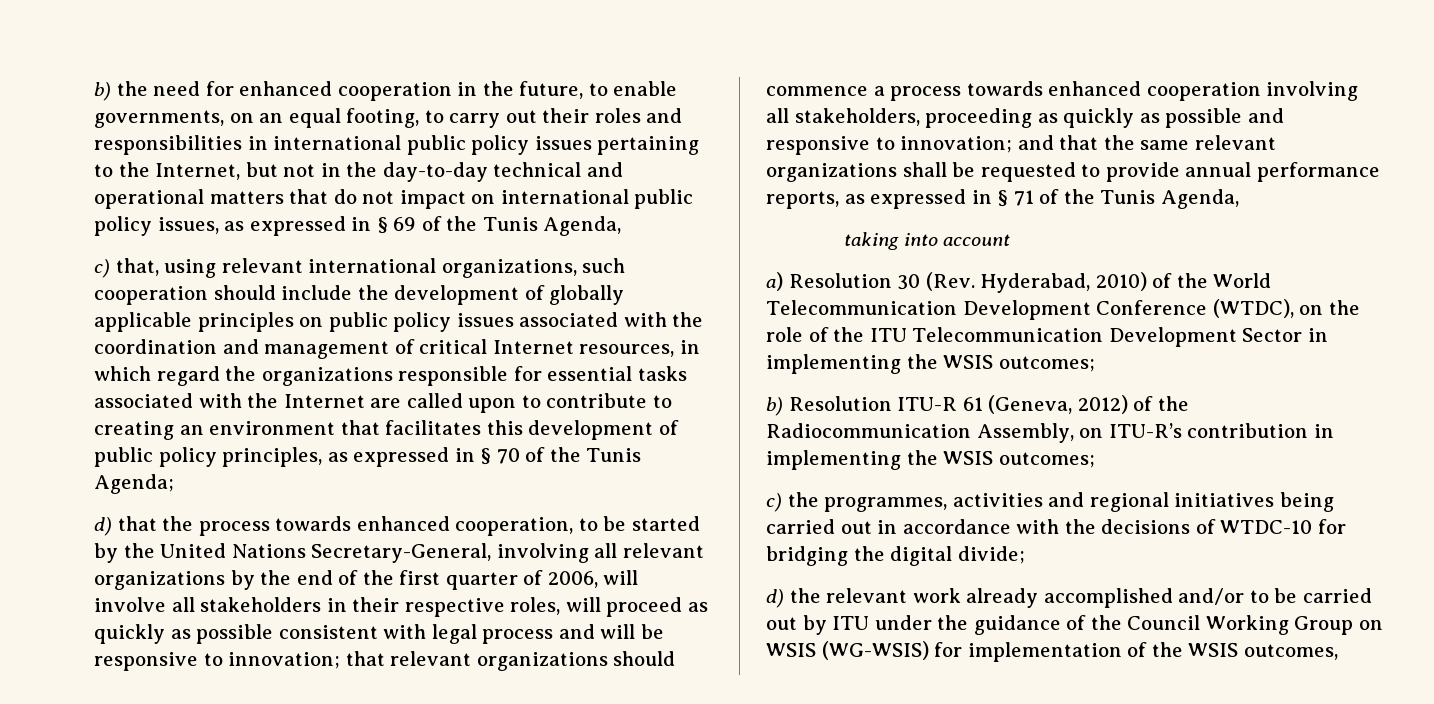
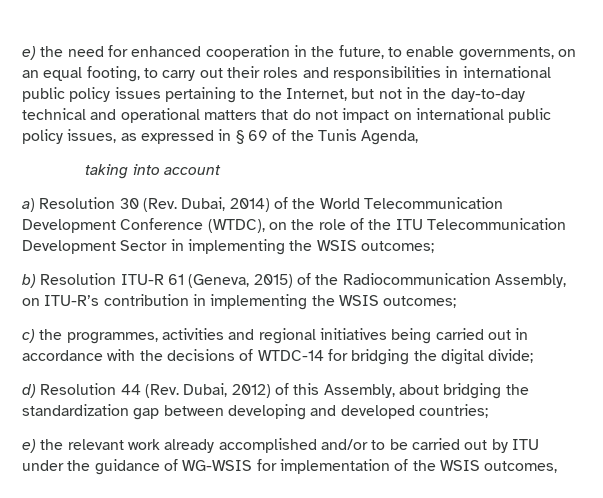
[94,82,111,101] b) -> [22,46,36,60] e)
[94,258,626,278] [94,285,625,305] [94,312,704,332] [94,339,700,359] [94,366,687,386] [94,393,672,413] [94,420,679,440] [94,447,642,467] [94,474,174,494] [94,516,700,536] [94,543,704,563] [94,570,639,590] [94,597,708,617] [94,624,664,644] [94,651,676,671] [766,81,1359,101] [766,108,1284,128] [766,135,1276,155] [766,162,1380,182] [766,189,1239,209] // c) that, using relevant international organizations, such cooperation should include the development of globally applicable principles on public policy issues associated with the coordination and management of critical Internet resources, in which regard the organizations responsible for essential tasks associated with the Internet are called upon to contribute to creating an environment that facilitates this development of public policy principles, as expressed in § 70 of the Tunis Agenda; // d) that the process towards enhanced cooperation, to be started by the United Nations Secretary-General, involving all relevant organizations by the end of the first quarter of 2006, will involve all stakeholders in their respective roles, will proceed as quickly as possible consistent with legal process and will be responsive to innovation; that relevant organizations should commence a process towards enhanced cooperation involving all stakeholders, proceeding as quickly as possible and responsive to innovation; and that the same relevant organizations shall be requested to provide annual performance reports, as expressed in § 71 of the Tunis Agenda, -> (419, 137) none
[980,272,1147,293] Hyderabad, 2010) -> [181,197,270,212] Dubai, 2014)
[1077,395,1128,414] 2012) -> [253,274,293,288] 2015)
[1220,520,1313,534] WTDC-10 -> [257,350,324,361] WTDC-14
(784, 598) none -> [40,383,529,399] [22,404,488,420] [22,439,36,453] Resolution 44 (Rev. Dubai, 2012) of this Assembly, about bridging the standardization gap between developing and developed countries; // e)
[1090,615,1383,635] [766,641,929,660] the Council Working Group on WSIS (WG-WSIS) -> [182,460,253,471] WG-WSIS

